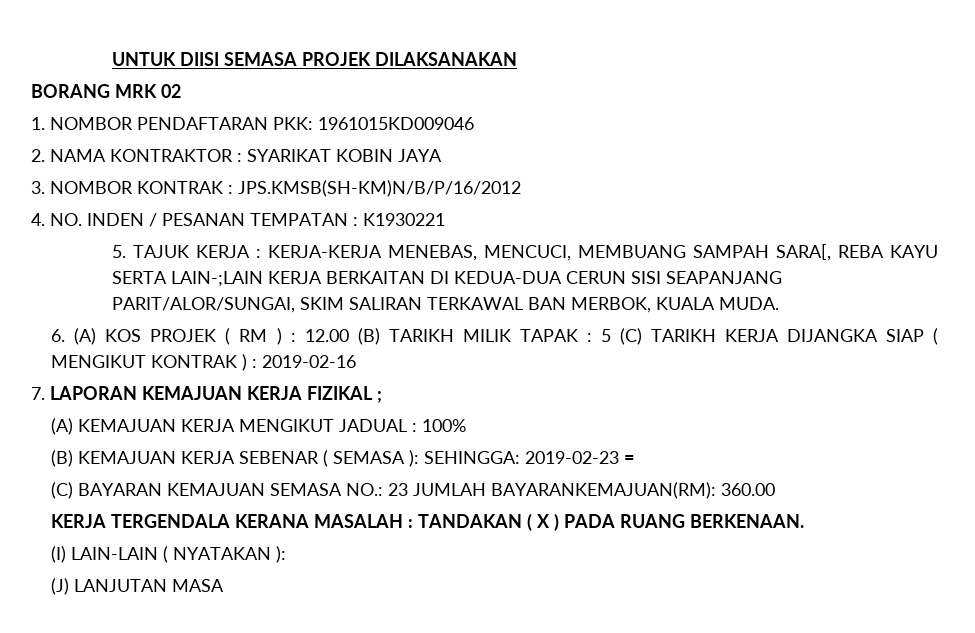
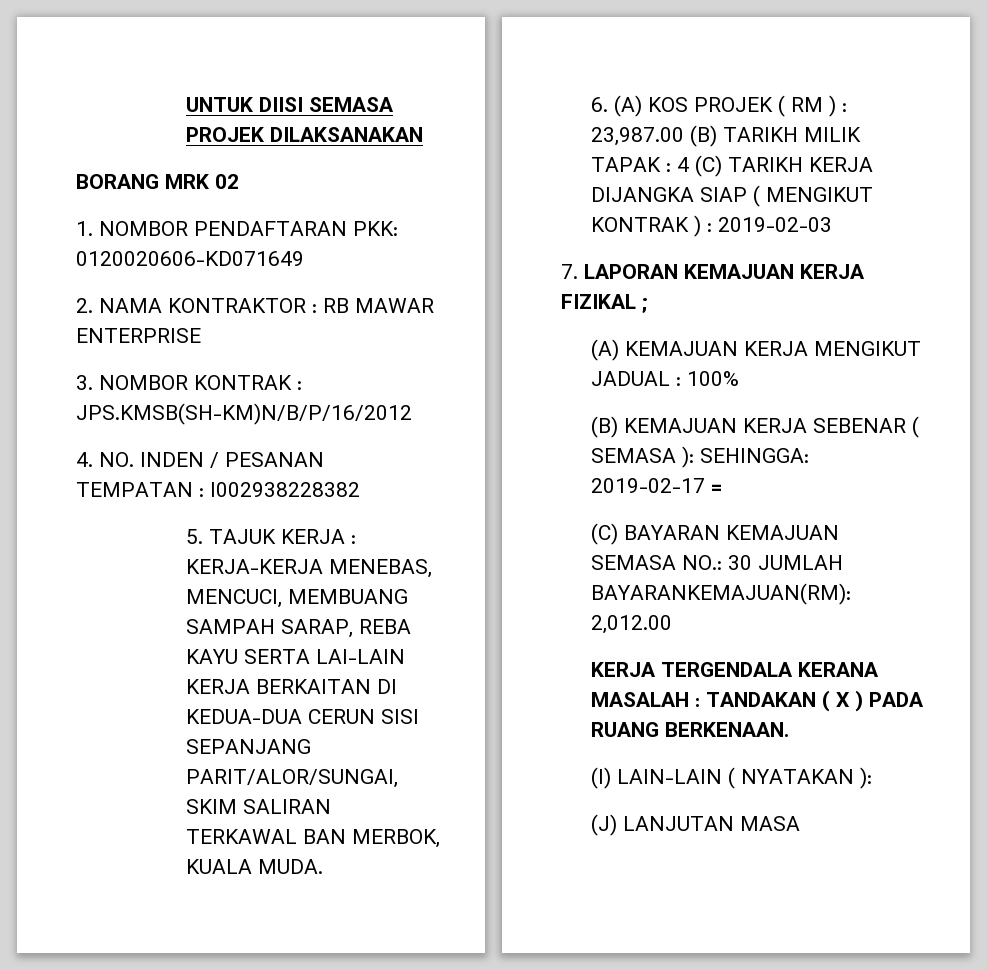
[318,117,474,130] 1961015KD009046 -> [76,251,304,266] 0120020606-KD071649
[247,149,442,162] SYARIKAT KOBIN JAYA -> [323,298,434,313] [76,328,201,343] RB MAWAR ENTERPRISE
[363,213,445,226] K1930221 -> [210,482,360,497] I002938228382
[776,244,832,261] SARA[, -> [281,619,354,638] SARAP,
[171,271,264,287] LAIN-;LAIN -> [316,649,406,664] LAI-LAIN
[666,271,783,284] SEAPANJANG -> [186,739,312,754] SEPANJANG
[304,329,349,342] 12.00 -> [591,127,685,146] 23,987.00
[600,329,611,342] 5 -> [677,157,690,172] 4
[262,355,357,368] 2019-02-16 -> [718,217,833,232] 2019-02-03
[525,451,620,464] 2019-02-23 -> [591,478,706,493] 2019-02-17
[388,483,409,496] 23 -> [728,555,753,570] 30
[721,483,776,496] 360.00 -> [591,615,673,634] 2,012.00

